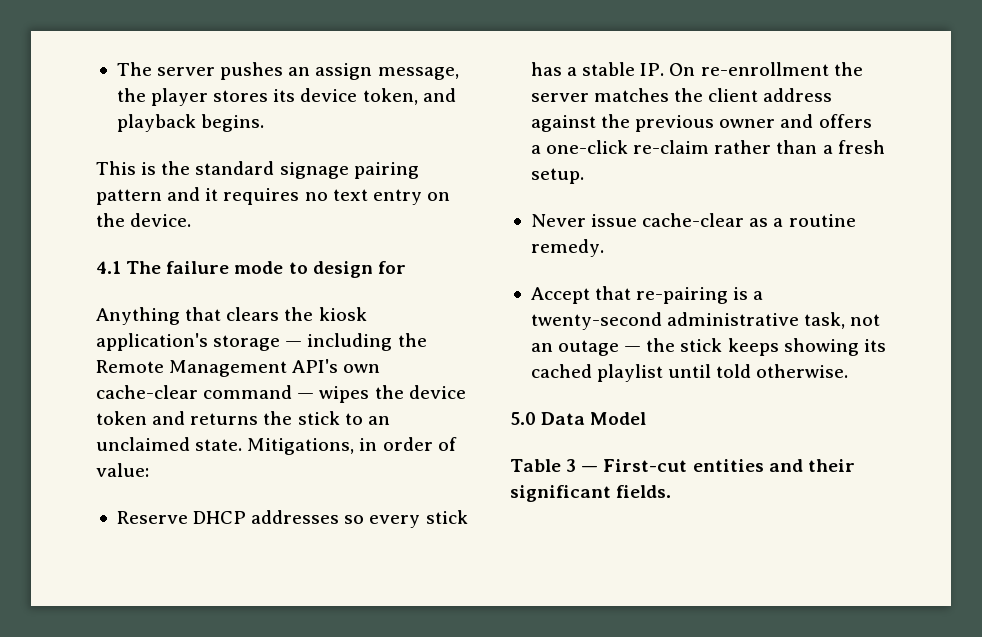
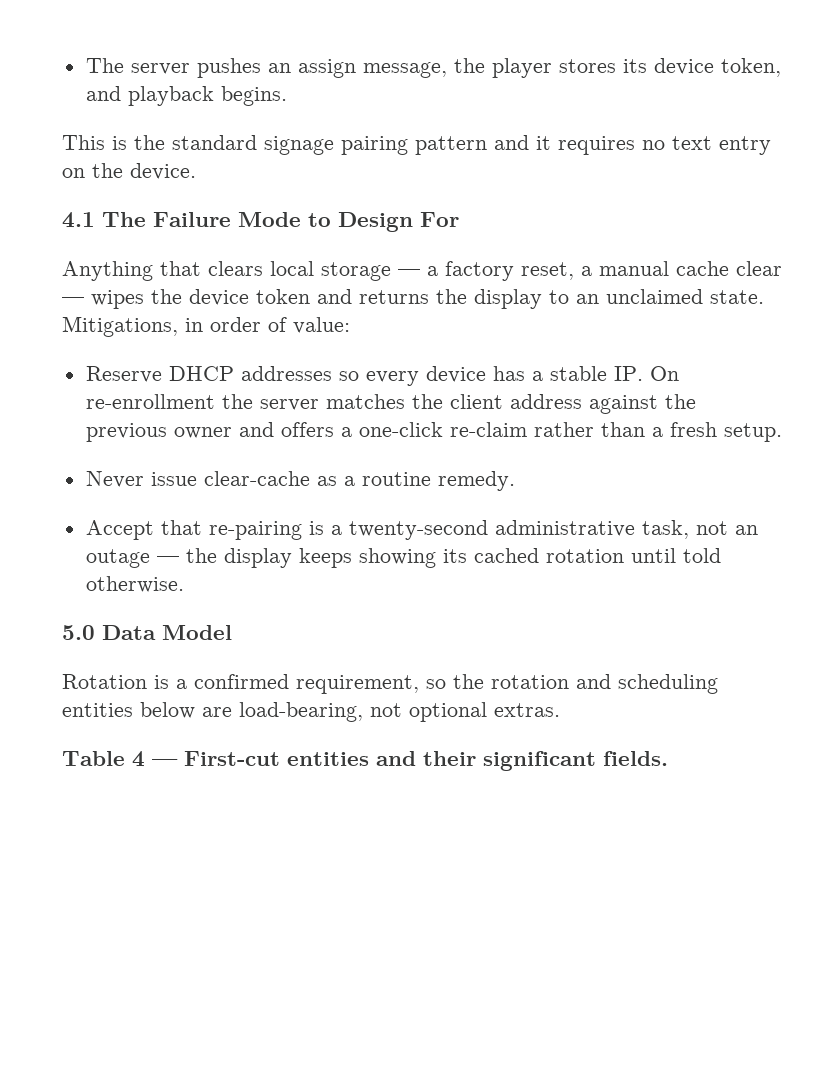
[166,261,406,278] [96,307,367,325] [96,333,427,351] [96,359,381,377] [96,385,293,399] failure mode to design for // Anything that clears the kiosk application's storage — including the Remote Management API's own cache-clear command -> [153,212,459,232] [62,261,782,281] Failure Mode to Design For // Anything that clears local storage — a factory reset, a manual cache clear
[297,411,340,425] stick -> [474,289,542,309] display
[425,510,468,524] stick -> [425,366,486,383] device
[642,213,745,227] cache-clear -> [203,471,310,486] clear-cache
[680,338,723,352] stick -> [223,548,292,568] display
[597,364,664,382] playlist -> [545,549,624,563] rotation
(647, 418) none -> [62,674,718,694] [62,702,560,722] // Rotation is a confirmed requirement, so the rotation and scheduling entities below are load-bearing, not optional extras.
[566,459,577,472] 3 -> [132,751,145,767] 4

